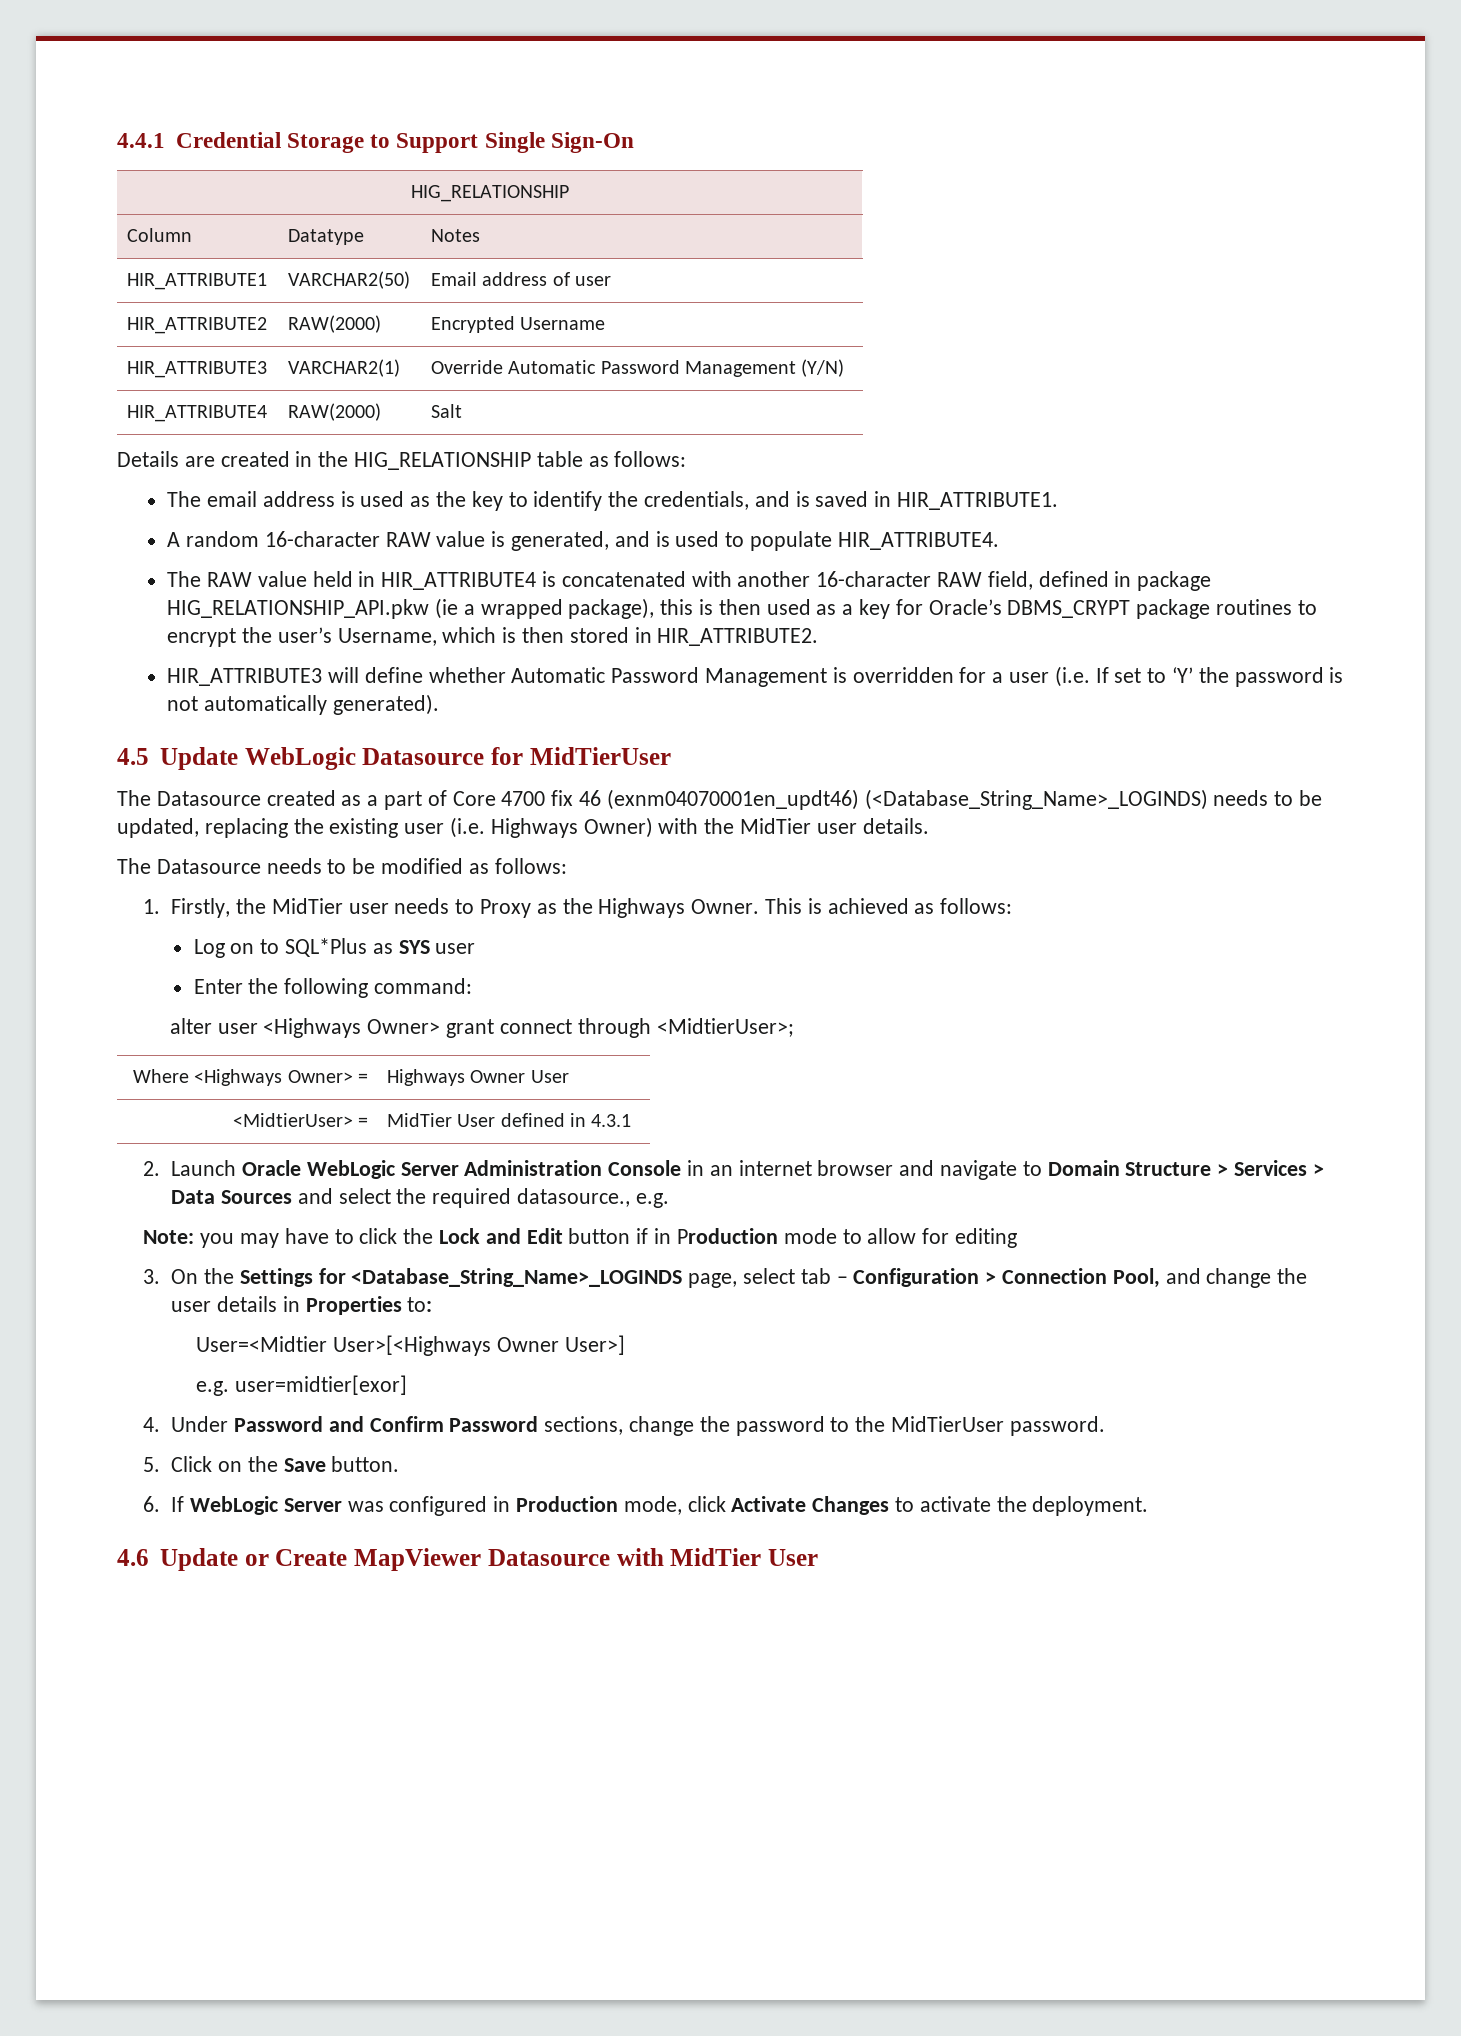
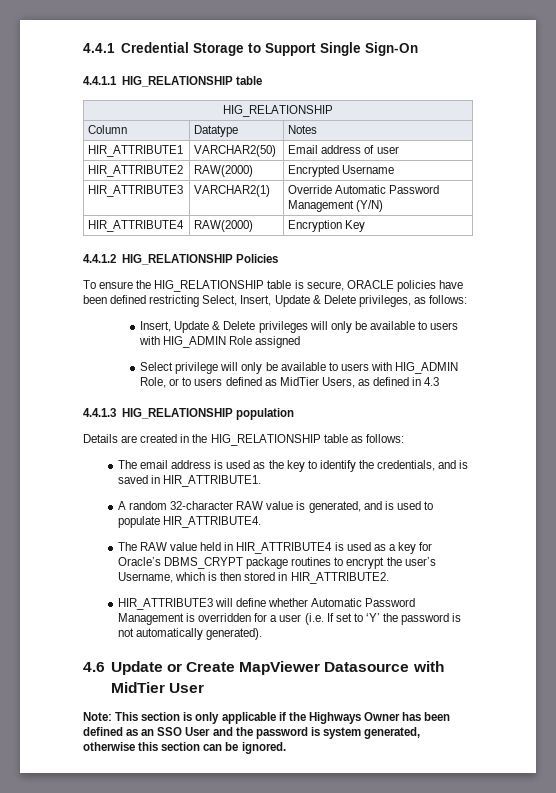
(634, 142) none -> [83,76,262,87] // 4.4.1.1 HIG_RELATIONSHIP table
[431,404,463,418] Salt -> [288,220,366,232] [83,254,278,265] [83,280,463,292] [83,295,468,307] [140,321,459,333] [139,336,301,348] [140,362,459,374] [140,377,440,388] [83,408,294,420] Encryption Key // 4.4.1.2 HIG_RELATIONSHIP Policies // To ensure the HIG_RELATIONSHIP table is secure, ORACLE policies have been defined restricting Select, Insert, Update & Delete privileges, as follows: // Insert, Update & Delete privileges will only be available to users with HIG_ADMIN Role assigned // Select privilege will only be available to users with HIG_ADMIN Role, or to users defined as MidTier Users, as defined in 4.3 // 4.4.1.3 HIG_RELATIONSHIP population
[264,531,380,547] 16-character -> [170,501,234,510] 32-character
[561,571,1212,591] [167,598,761,619] concatenated with another 16-character RAW field, defined in package HIG_RELATIONSHIP_API.pkw (ie a wrapped package), this is then -> (344, 546) none
[117,747,671,770] [117,789,1323,810] [117,817,929,838] [117,858,567,874] [143,898,1013,918] [193,938,476,958] [193,978,472,998] [169,1018,794,1038] [133,1069,368,1086] [387,1069,569,1086] [232,1113,368,1127] [387,1113,632,1127] [143,1160,1324,1180] [171,1188,669,1208] [143,1228,1017,1248] [143,1268,1308,1288] [171,1296,433,1315] [196,1335,625,1356] [196,1375,408,1396] [143,1416,1105,1436] [143,1456,400,1472] [143,1496,1149,1516] // 4.5 Update WebLogic Datasource for MidTierUser // The Datasource created as a part of Core 4700 fix 46 (exnm04070001en_updt46) (<Database_String_Name>_LOGINDS) needs to be updated, replacing the existing user (i.e. Highways Owner) with the MidTier user details. // The Datasource needs to be modified as follows: // 1. Firstly, the MidTier user needs to Proxy as the Highways Owner. This is achieved as follows: // Log on to SQL*Plus as SYS user // Enter the following command: // alter user <Highways Owner> grant connect through <MidtierUser>; // Where <Highways Owner> = | Highways Owner User // <MidtierUser> = | MidTier User defined in 4.3.1 // 2. Launch Oracle WebLogic Server Administration Console in an internet browser and navigate to Domain Structure > Services > Data Sources and select the required datasource., e.g. // Note: you may have to click the Lock and Edit button if in Production mode to allow for editing // 3. On the Settings for <Database_String_Name>_LOGINDS page, select tab – Configuration > Connection Pool, and change the user details in Properties to: // User=<Midtier User>[<Highways Owner User>] // e.g. user=midtier[exor] // 4. Under Password and Confirm Password sections, change the password to the MidTierUser password. // 5. Click on the Save button. // 6. If WebLogic Server was configured in Production mode, click Activate Changes to activate the deployment. -> (263, 634) none
(818, 1557) none -> [83,712,451,724] [83,727,421,739] [83,742,286,754] // Note: This section is only applicable if the Highways Owner has been defined as an SSO User and the password is system generated, otherwise this section can be ignored.

